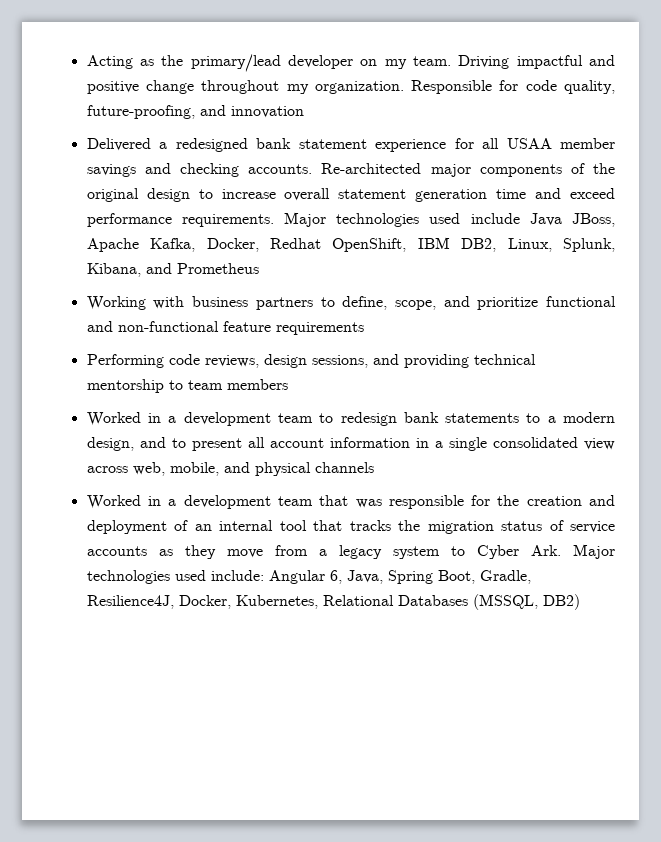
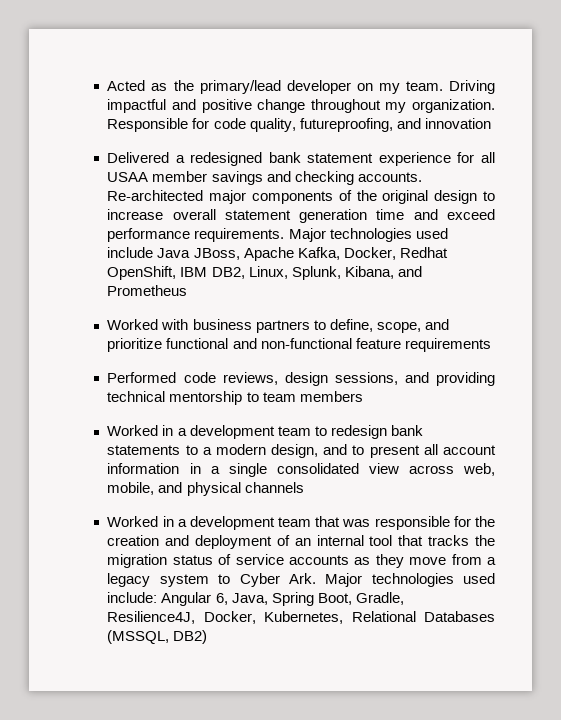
[86,55,133,69] Acting -> [107,80,146,91] Acted
[86,105,195,119] future-proofing, -> [299,118,393,132] futureproofing,
[86,296,146,310] Working -> [107,319,159,330] Worked
[86,354,164,368] Performing -> [107,372,177,383] Performed

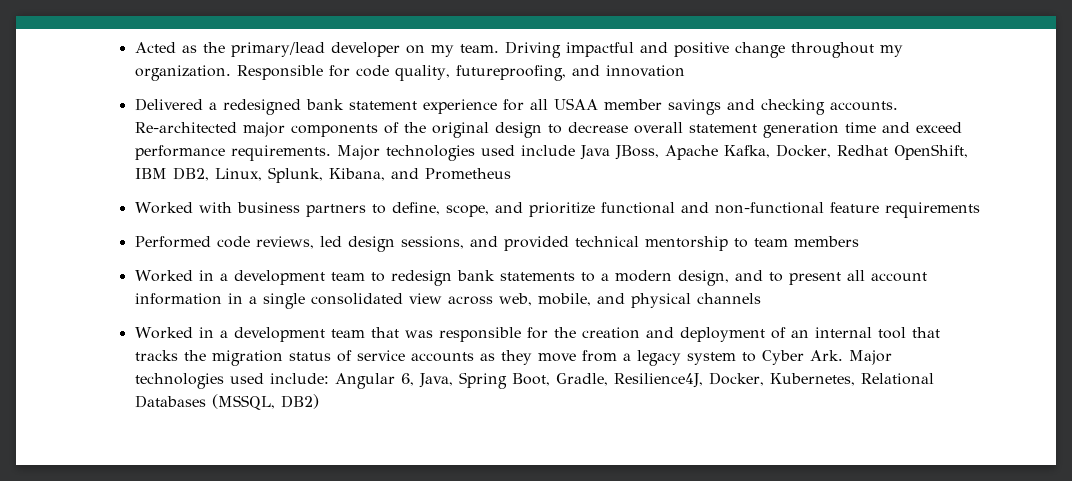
[107,209,164,220] increase -> [567,122,628,133] decrease
(278, 378) none -> [319,236,342,247] led
[436,372,496,386] providing -> [503,236,569,251] provided

